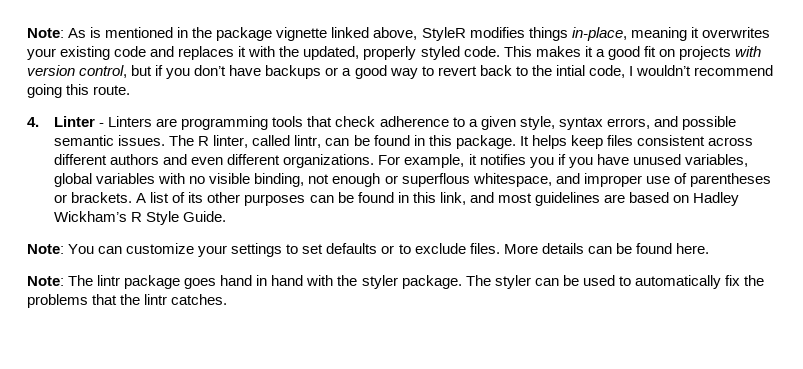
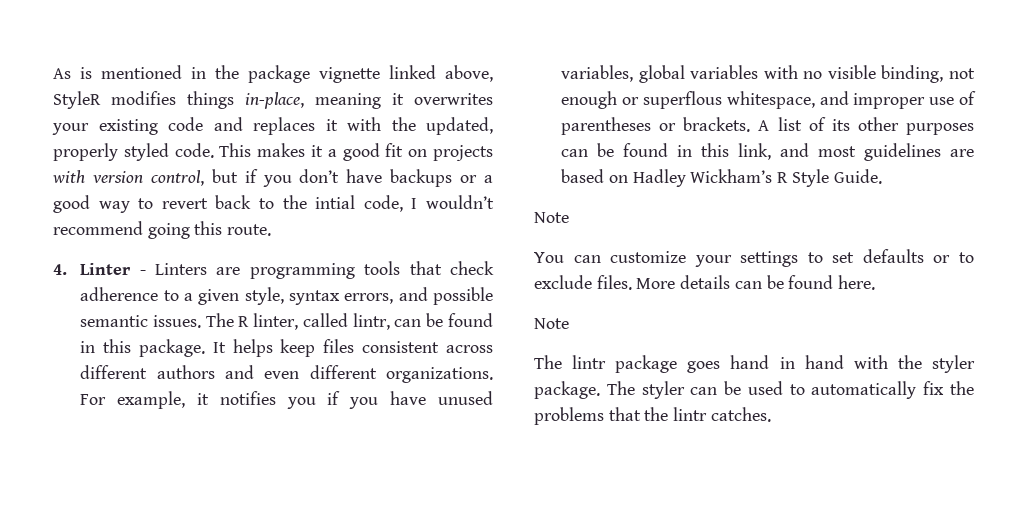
[27,28,64,38] Note: -> (53, 73) none
[27,244,64,254] Note: -> [534,212,569,223] Note //
[27,276,64,286] Note: -> [534,318,569,329] Note //

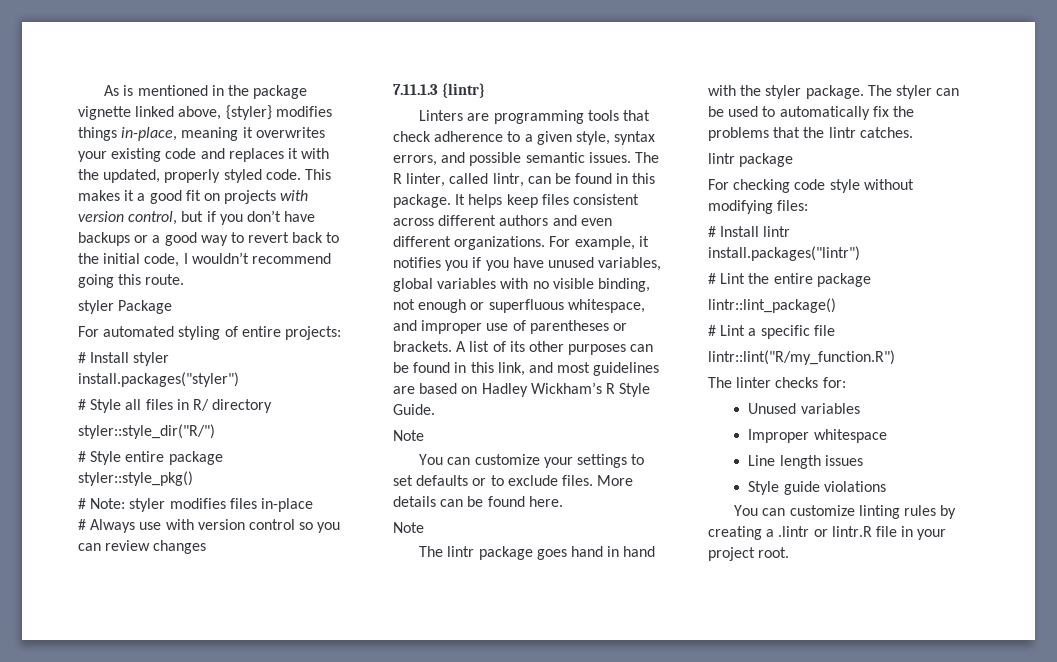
[53,91,101,109] StyleR -> [225,105,272,120] {styler}
[315,195,356,209] intial -> [103,253,141,264] initial
[53,263,146,275] 4. Linter - -> [78,300,173,314] [78,326,341,340] [78,352,170,366] [78,372,239,387] [78,399,273,413] [78,424,215,439] [78,451,223,465] [78,471,193,486] [78,498,313,512] [78,519,341,533] [78,540,207,554] [393,83,486,98] styler Package // For automated styling of entire projects: // # Install styler // install.packages("styler") // # Style all files in R/ directory // styler::style_dir("R/") // # Style entire package // styler::style_pkg() // # Note: styler modifies files in-place // # Always use with version control so you can review changes // 7.11.1.3 {lintr} //
[642,91,722,109] superflous -> [488,299,564,313] superfluous
(771, 414) none -> [708,153,794,167] [708,179,914,193] [708,200,809,214] [708,226,791,237] [708,246,860,261] [708,273,871,287] [708,298,836,313] [708,325,835,339] [708,350,895,365] [708,377,846,388] [748,403,860,414] [748,429,887,443] [748,455,863,469] [748,481,886,495] [734,505,957,519] [708,526,947,540] [708,547,790,561] // lintr package // For checking code style without modifying files: // # Install lintr // install.packages("lintr") // # Lint the entire package // lintr::lint_package() // # Lint a specific file // lintr::lint("R/my_function.R") // The linter checks for: // Unused variables // Improper whitespace // Line length issues // Style guide violations // You can customize linting rules by creating a .lintr or lintr.R file in your project root.

